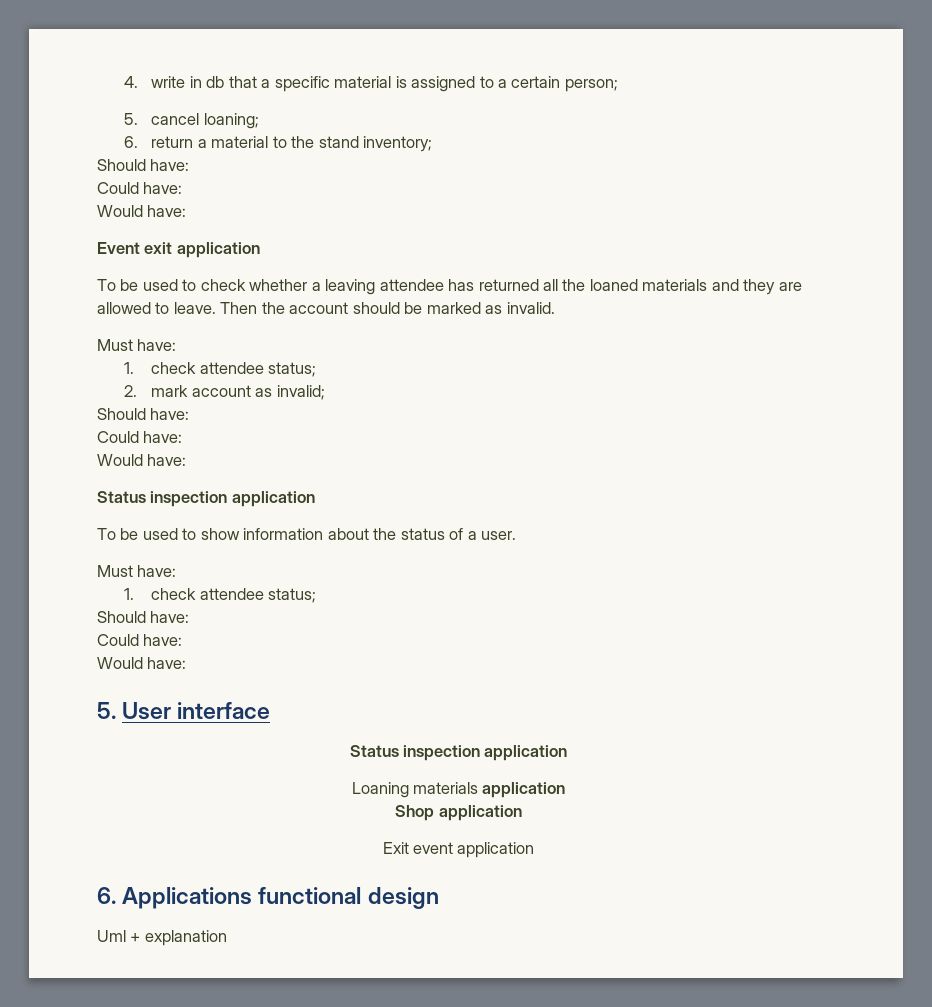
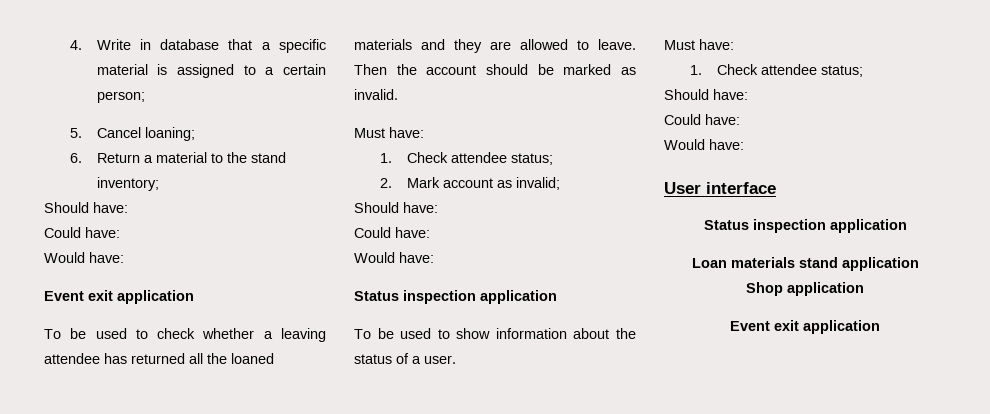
[151,76,225,88] write in db -> [96,39,220,50] Write in database
[151,113,200,125] cancel -> [96,127,141,138] Cancel
[151,136,194,148] return -> [96,153,140,163] Return
[151,362,197,374] check -> [406,152,448,163] Check
[151,385,189,397] mark -> [406,177,440,188] Mark
[151,588,197,600] check -> [716,64,758,75] Check
[97,702,116,719] 5. -> (744, 144) none
[351,782,478,798] Loaning materials -> [691,257,838,268] Loan materials stand
[382,842,535,858] [97,887,439,909] [97,930,227,946] Exit event application // 6. Applications functional design // Uml + explanation -> [730,320,880,334] Event exit application

